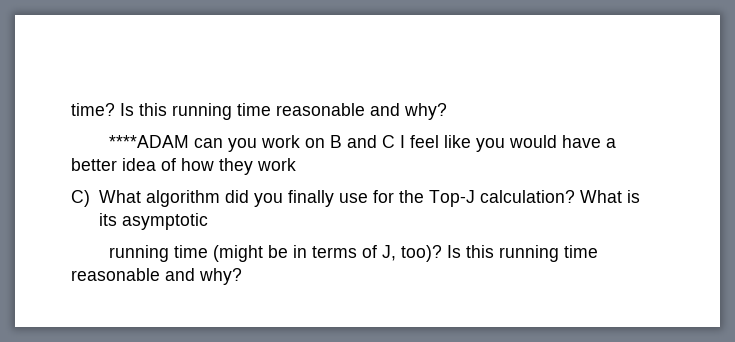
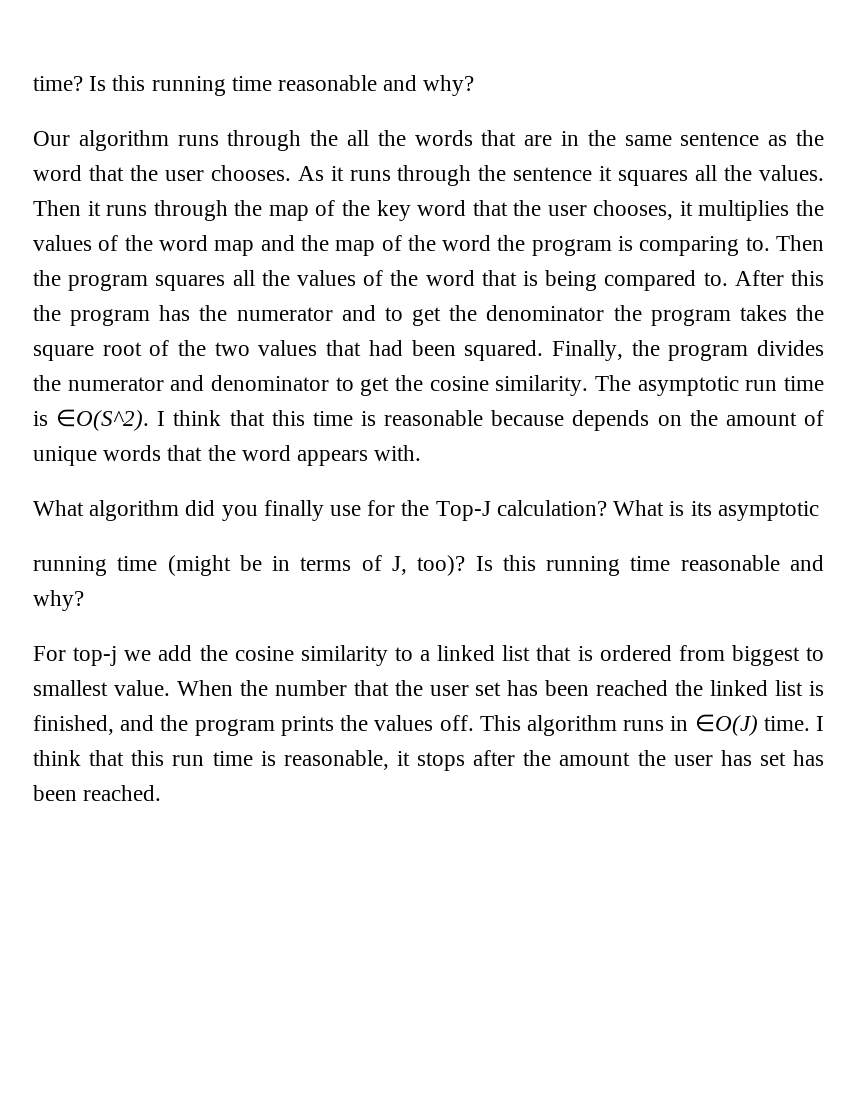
[108,135,616,152] [71,158,296,175] [71,190,90,207] ****ADAM can you work on B and C I feel like you would have a better idea of how they work // C) -> [33,130,824,151] [33,165,824,186] [33,200,824,221] [33,235,824,256] [33,270,825,291] [33,305,824,326] [33,340,825,361] [33,375,824,396] [33,409,824,431] [33,445,422,466] Our algorithm runs through the all the words that are in the same sentence as the word that the user chooses. As it runs through the sentence it squares all the values. Then it runs through the map of the key word that the user chooses, it multiplies the values of the word map and the map of the word the program is comparing to. Then the program squares all the values of the word that is being compared to. After this the program has the numerator and to get the denominator the program takes the square root of the two values that had been squared. Finally, the program divides the numerator and denominator to get the cosine similarity. The asymptotic run time is ∈O(S^2). I think that this time is reasonable because depends on the amount of unique words that the word appears with. //
(242, 276) none -> [33,645,824,666] [33,680,824,696] [33,714,824,736] [33,750,824,771] [33,785,162,801] // For top-j we add the cosine similarity to a linked list that is ordered from biggest to smallest value. When the number that the user set has been reached the linked list is finished, and the program prints the values off. This algorithm runs in ∈O(J) time. I think that this run time is reasonable, it stops after the amount the user has set has been reached.

